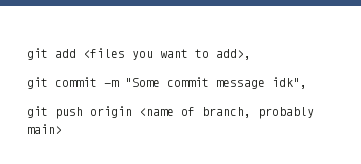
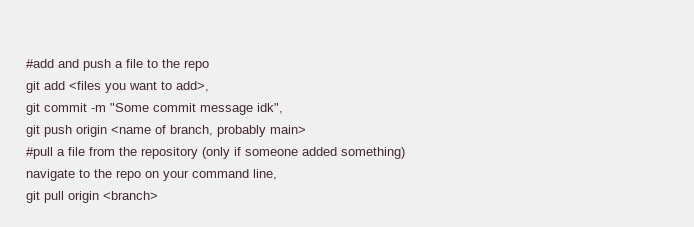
(27, 54) none -> [26,59,209,71] #add and push a file to the repo //
(62, 129) none -> [26,147,405,159] [26,169,277,181] [26,191,158,203] // #pull a file from the repository (only if someone added something) // navigate to the repo on your command line, // git pull origin <branch>

